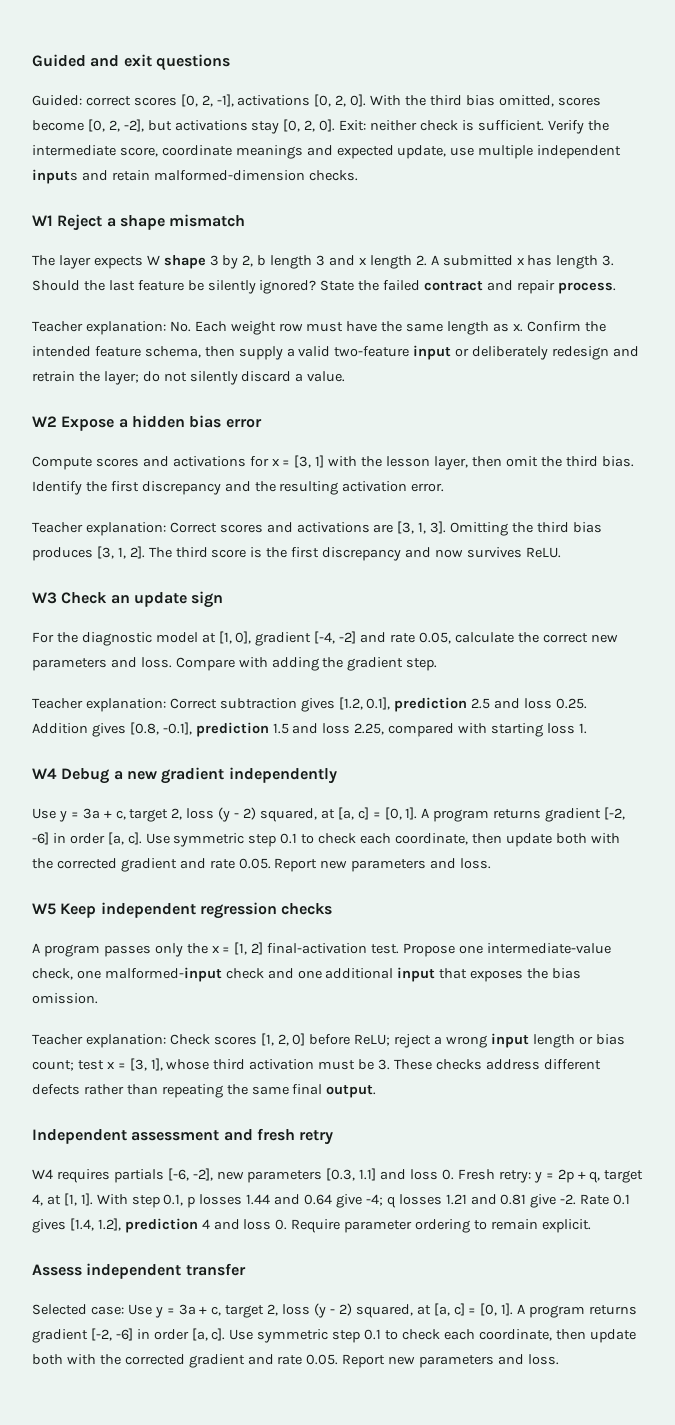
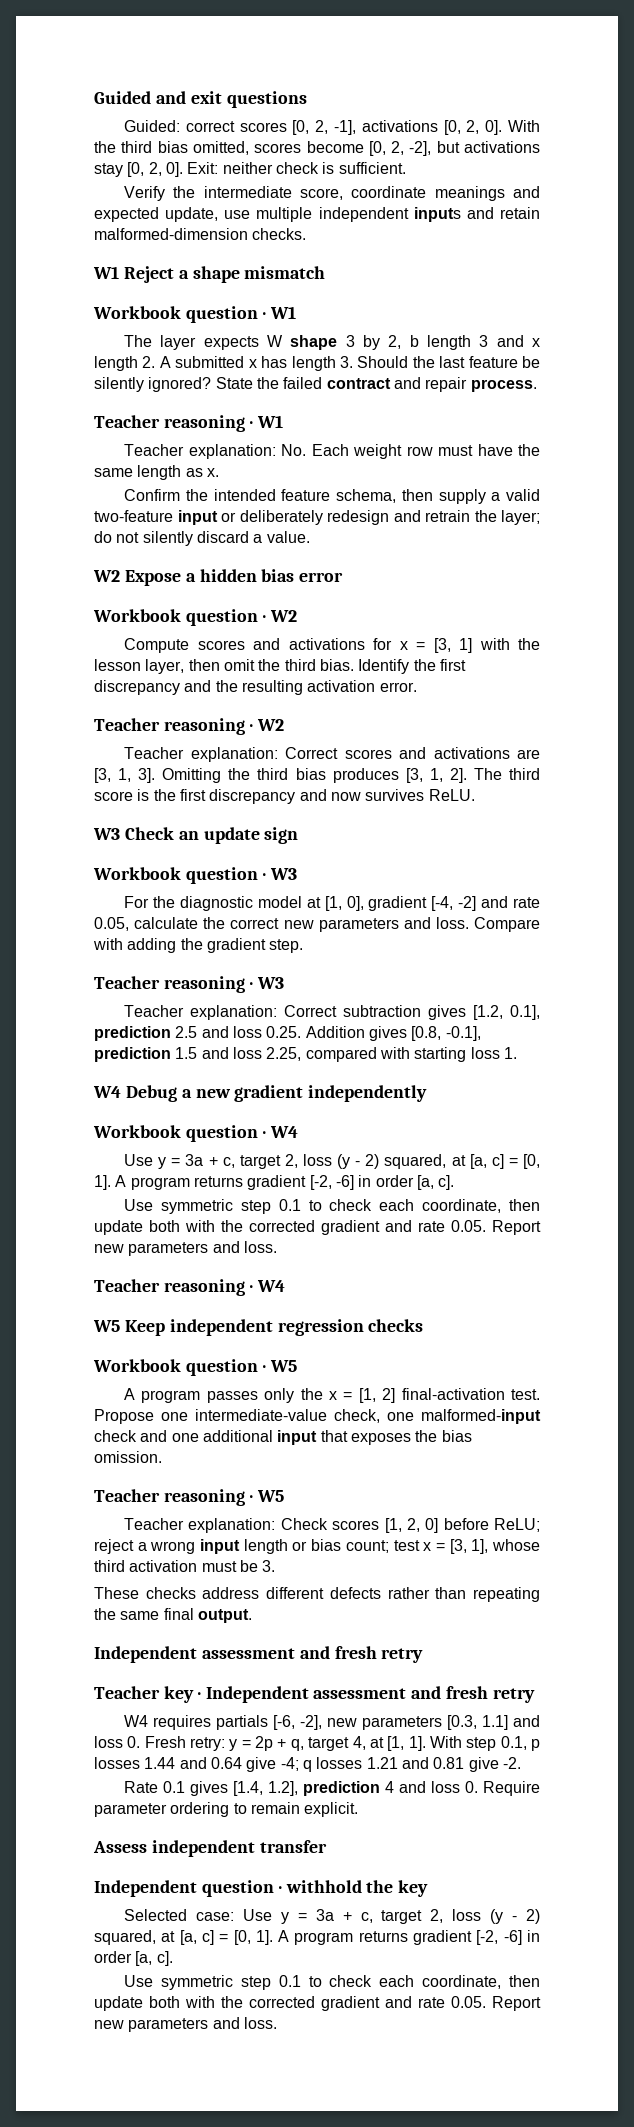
(544, 125) none -> (406, 168) //
(246, 220) none -> [93,306,296,323] // Workbook question · W1
(616, 288) none -> [94,415,283,432] // Teacher reasoning · W1
(523, 328) none -> (219, 472) //
(262, 423) none -> [93,609,297,626] // Workbook question · W2
(445, 487) none -> [94,718,284,735] // Teacher reasoning · W2
(224, 599) none -> [93,867,297,884] // Workbook question · W3
(438, 664) none -> [94,976,284,993] // Teacher reasoning · W3
(337, 775) none -> [93,1125,298,1142] // Workbook question · W4
(142, 838) none -> (455, 1182) //
(492, 863) none -> [94,1279,285,1296] // Teacher reasoning · W4
(333, 909) none -> [93,1359,297,1376] // Workbook question · W5
(98, 998) none -> [94,1489,284,1506] // Teacher reasoning · W5
(391, 1064) none -> (276, 1566) //
(334, 1137) none -> [94,1686,536,1703] // Teacher key · Independent assessment and fresh retry
(577, 1199) none -> (521, 1763) //
(246, 1269) none -> [94,1880,429,1897] // Independent question · withhold the key
(226, 1334) none -> (173, 1958) //

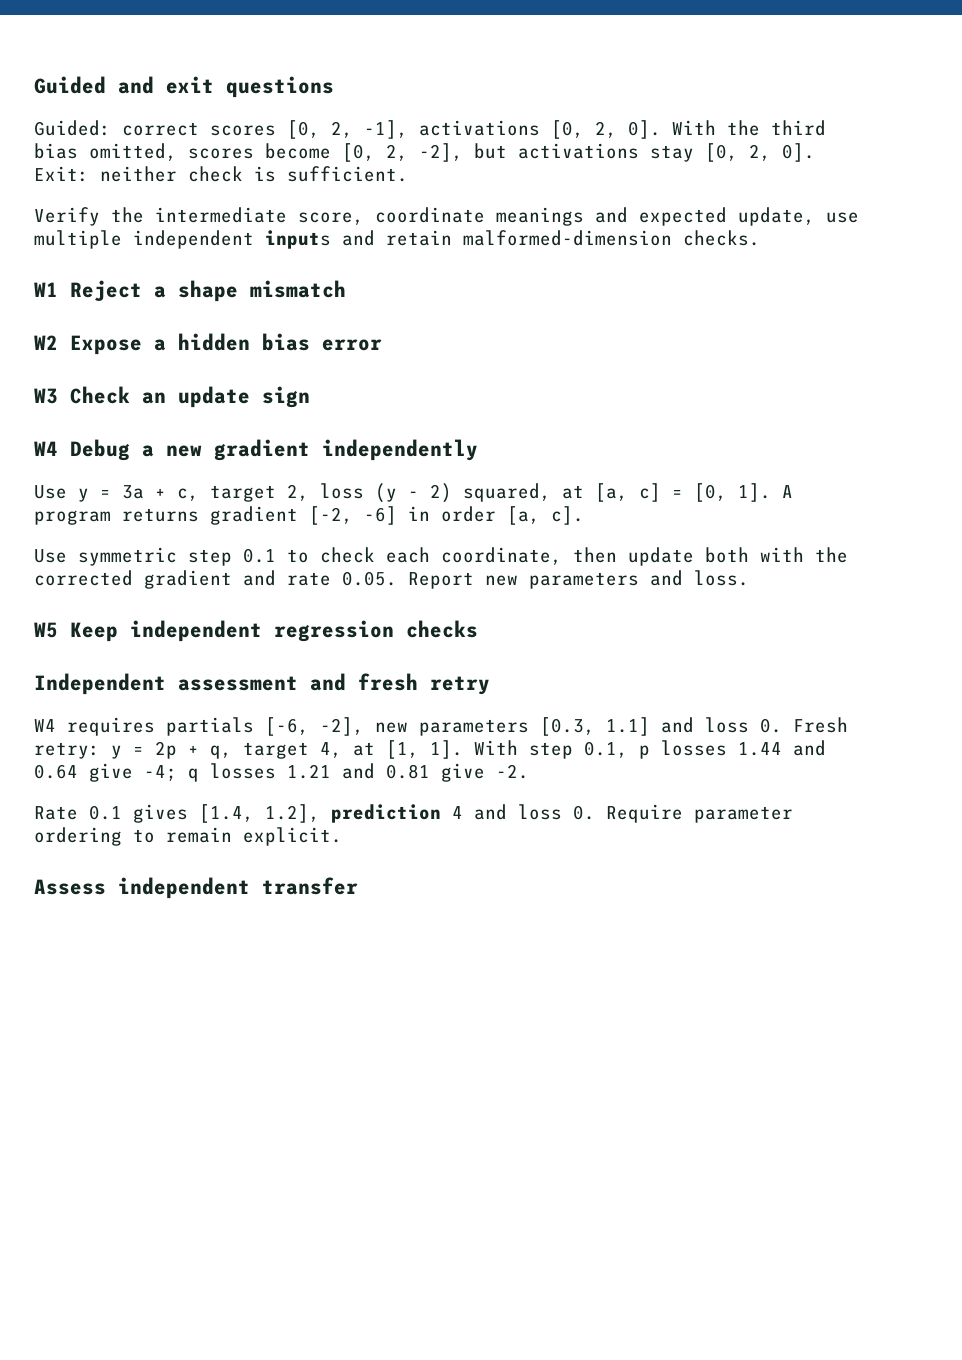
[93,306,296,323] [124,335,540,350] [94,356,540,371] [94,377,537,392] [94,415,283,432] [124,444,541,459] [94,465,219,480] [124,489,541,504] [94,510,540,525] [94,531,310,546] // Workbook question · W1 // The layer expects W shape 3 by 2, b length 3 and x length 2. A submitted x has length 3. Should the last feature be silently ignored? State the failed contract and repair process. // Teacher reasoning · W1 // Teacher explanation: No. Each weight row must have the same length as x. // Confirm the intended feature schema, then supply a valid two-feature input or deliberately redesign and retrain the layer; do not silently discard a value. -> (346, 289) none
[93,609,297,626] [124,638,540,653] [94,659,466,674] [94,680,417,695] [94,718,284,735] [124,747,541,762] [94,768,540,783] [94,789,475,804] // Workbook question · W2 // Compute scores and activations for x = [3, 1] with the lesson layer, then omit the third bias. Identify the first discrepancy and the resulting activation error. // Teacher reasoning · W2 // Teacher explanation: Correct scores and activations are [3, 1, 3]. Omitting the third bias produces [3, 1, 2]. The third score is the first discrepancy and now survives ReLU. -> (382, 345) none
[93,867,297,884] [124,896,540,911] [94,917,540,932] [93,938,304,953] [94,976,284,993] [124,1005,541,1020] [94,1026,481,1041] [94,1047,517,1062] // Workbook question · W3 // For the diagnostic model at [1, 0], gradient [-4, -2] and rate 0.05, calculate the correct new parameters and loss. Compare with adding the gradient step. // Teacher reasoning · W3 // Teacher explanation: Correct subtraction gives [1.2, 0.1], prediction 2.5 and loss 0.25. Addition gives [0.8, -0.1], prediction 1.5 and loss 2.25, compared with starting loss 1. -> (310, 397) none
[93,1125,298,1142] // Workbook question · W4 -> (478, 450) none
[94,1279,285,1296] // Teacher reasoning · W4 -> (749, 578) none
[93,1359,297,1376] [124,1388,540,1403] [94,1409,541,1424] [94,1430,472,1445] [94,1451,162,1463] [94,1489,284,1506] [124,1518,541,1533] [94,1539,540,1554] [94,1560,276,1572] [94,1587,540,1602] [94,1608,252,1623] [94,1646,424,1663] [94,1686,201,1703] Workbook question · W5 // A program passes only the x = [1, 2] final-activation test. Propose one intermediate-value check, one malformed-input check and one additional input that exposes the bias omission. // Teacher reasoning · W5 // Teacher explanation: Check scores [1, 2, 0] before ReLU; reject a wrong input length or bias count; test x = [3, 1], whose third activation must be 3. // These checks address different defects rather than repeating the same final output. // Independent assessment and fresh retry // Teacher key · -> (478, 629) none
[94,1880,429,1897] [124,1909,540,1924] [94,1930,540,1945] [94,1951,173,1966] [124,1975,540,1990] [94,1996,541,2011] [94,2017,277,2032] // Independent question · withhold the key // Selected case: Use y = 3a + c, target 2, loss (y - 2) squared, at [a, c] = [0, 1]. A program returns gradient [-2, -6] in order [a, c]. // Use symmetric step 0.1 to check each coordinate, then update both with the corrected gradient and rate 0.05. Report new parameters and loss. -> (358, 886) none

